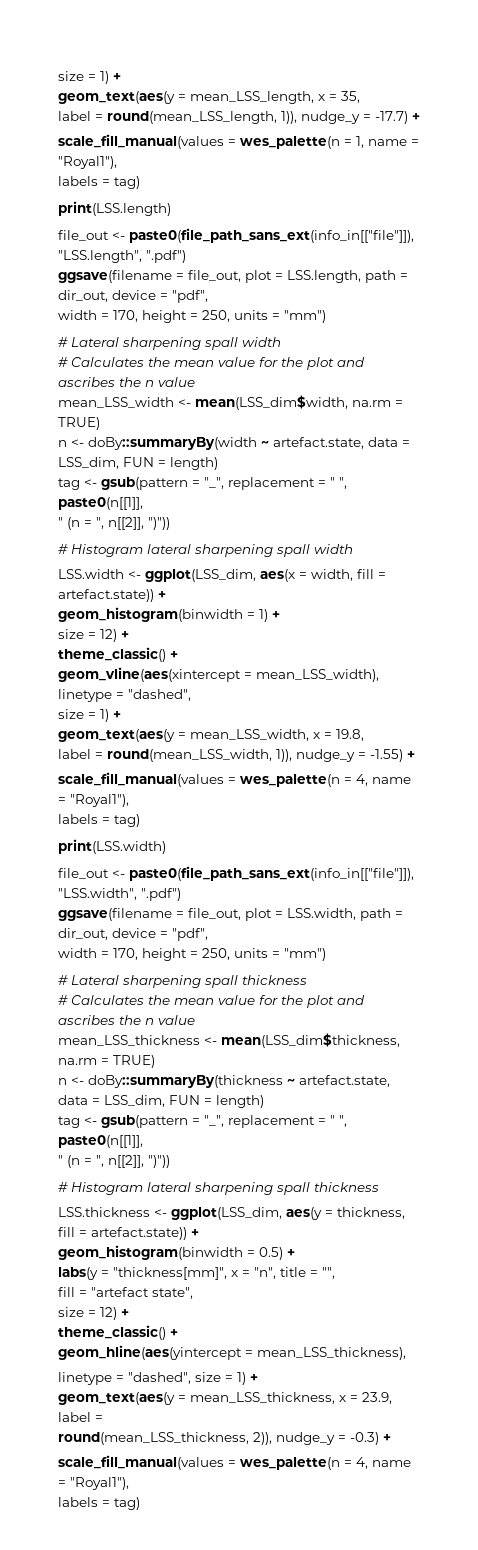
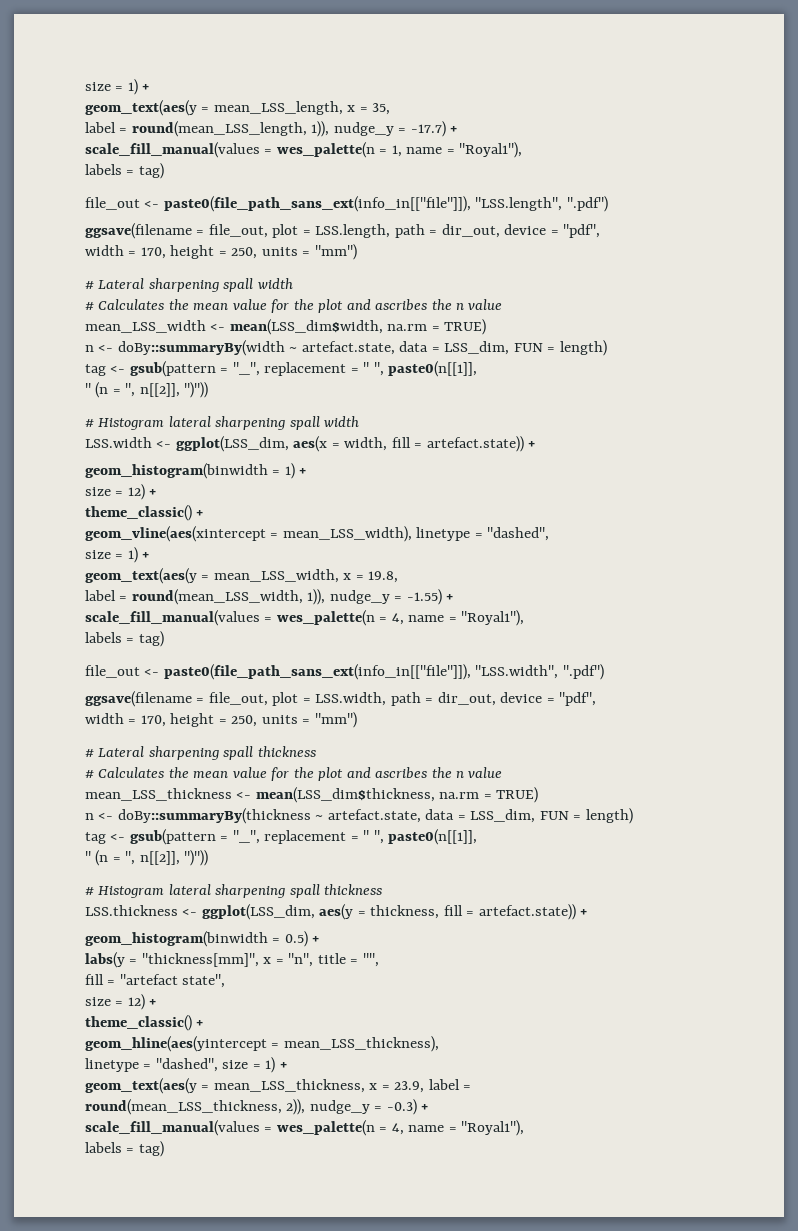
[58,201,171,216] // print(LSS.length) -> (164, 171) none
[58,839,166,854] // print(LSS.width) -> (164, 639) none

